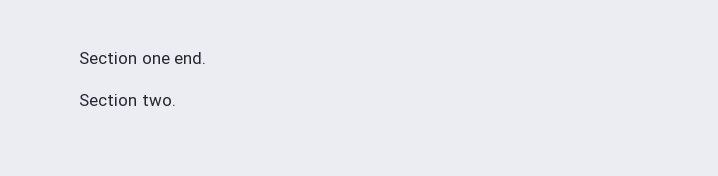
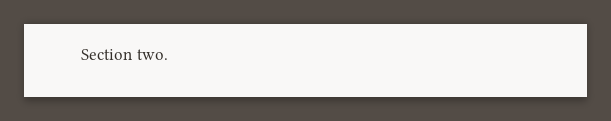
[79,52,207,64] [79,94,137,106] Section one end. // Section -> [81,49,132,60] Section

